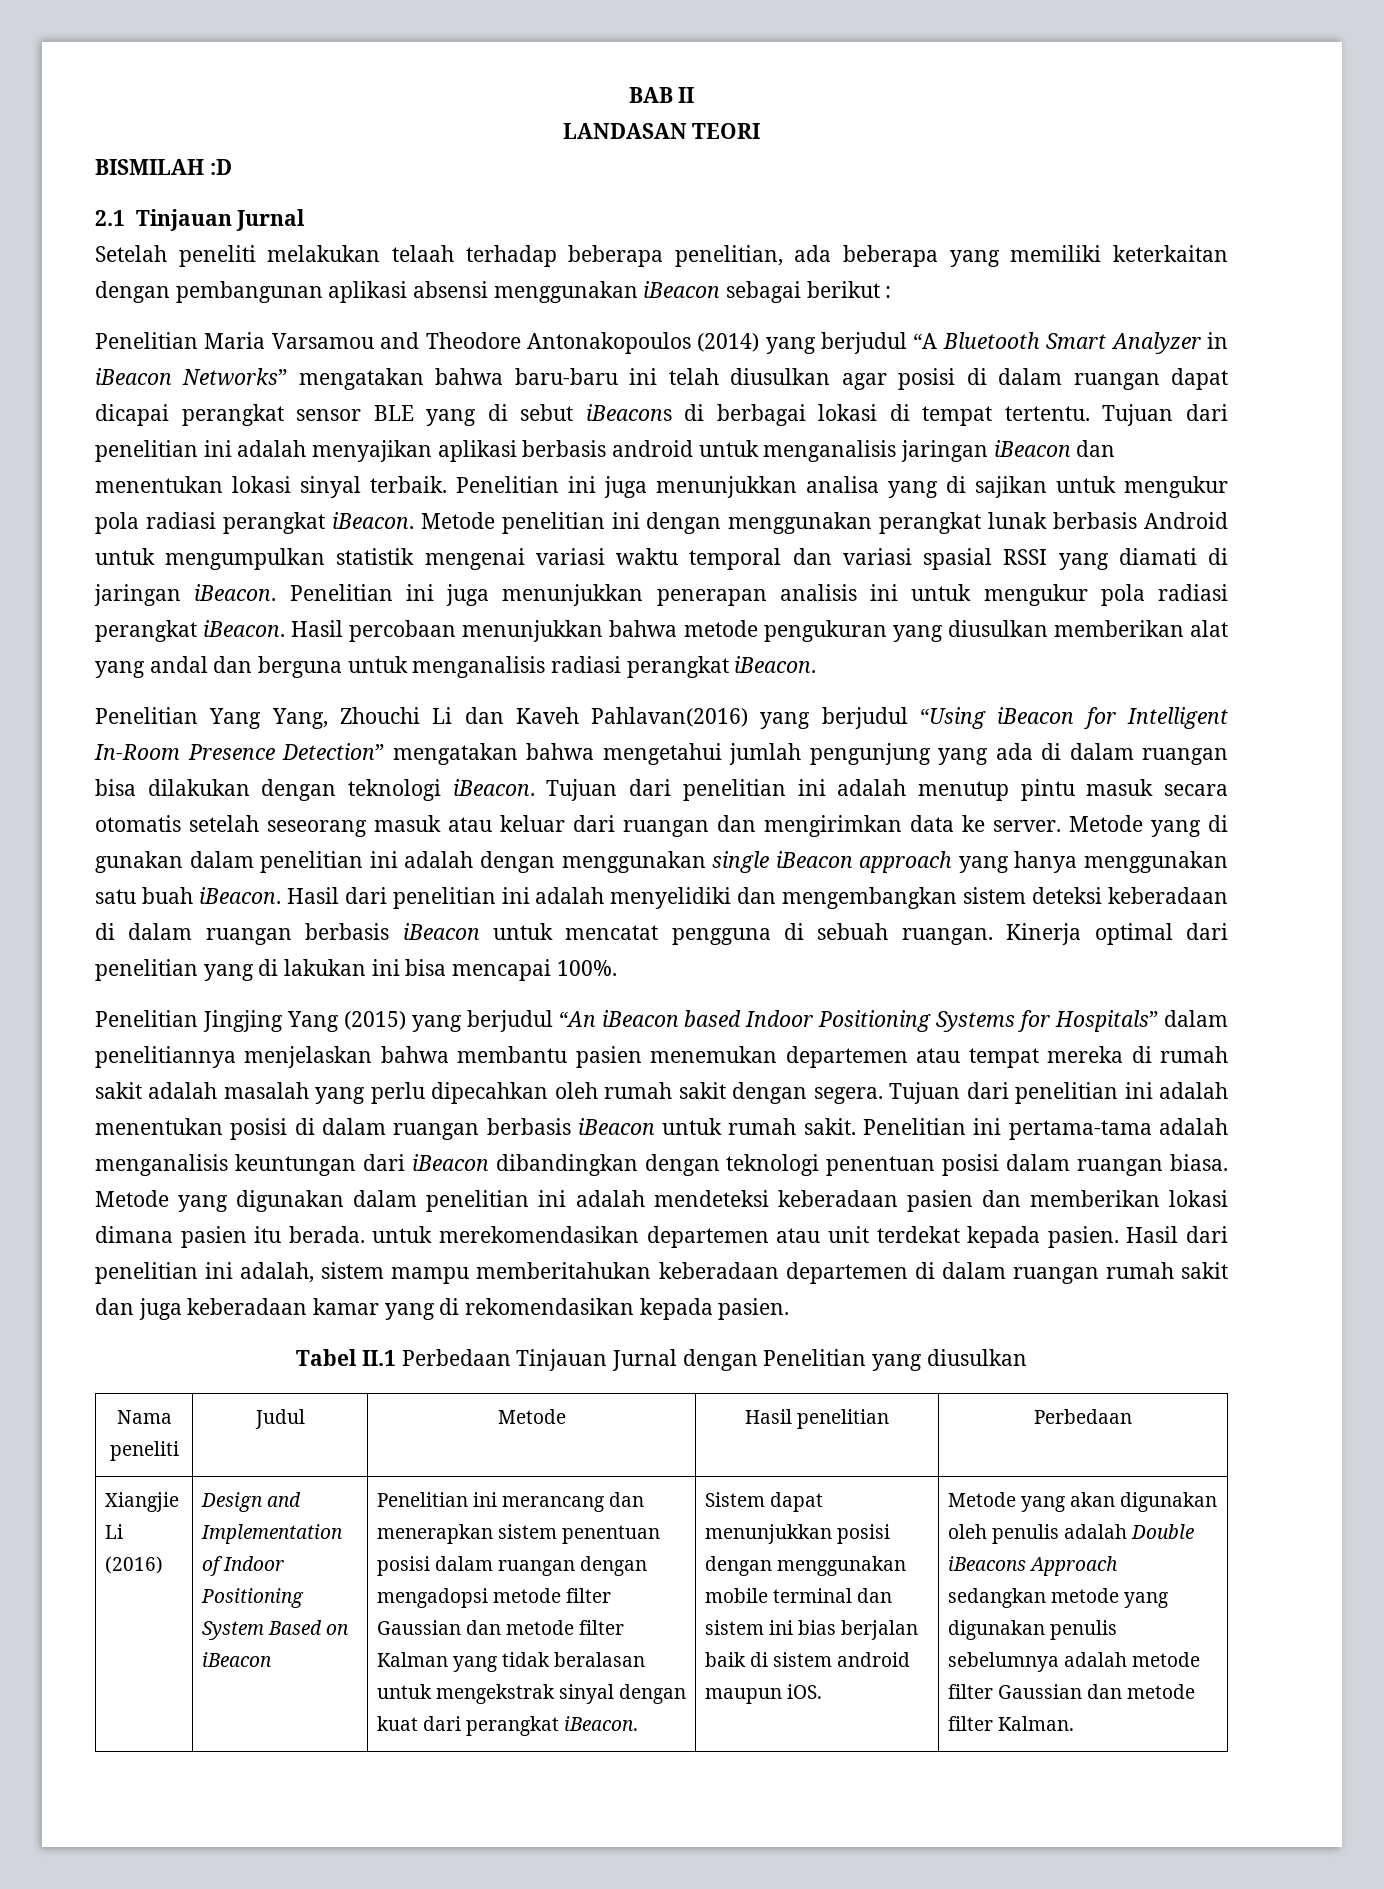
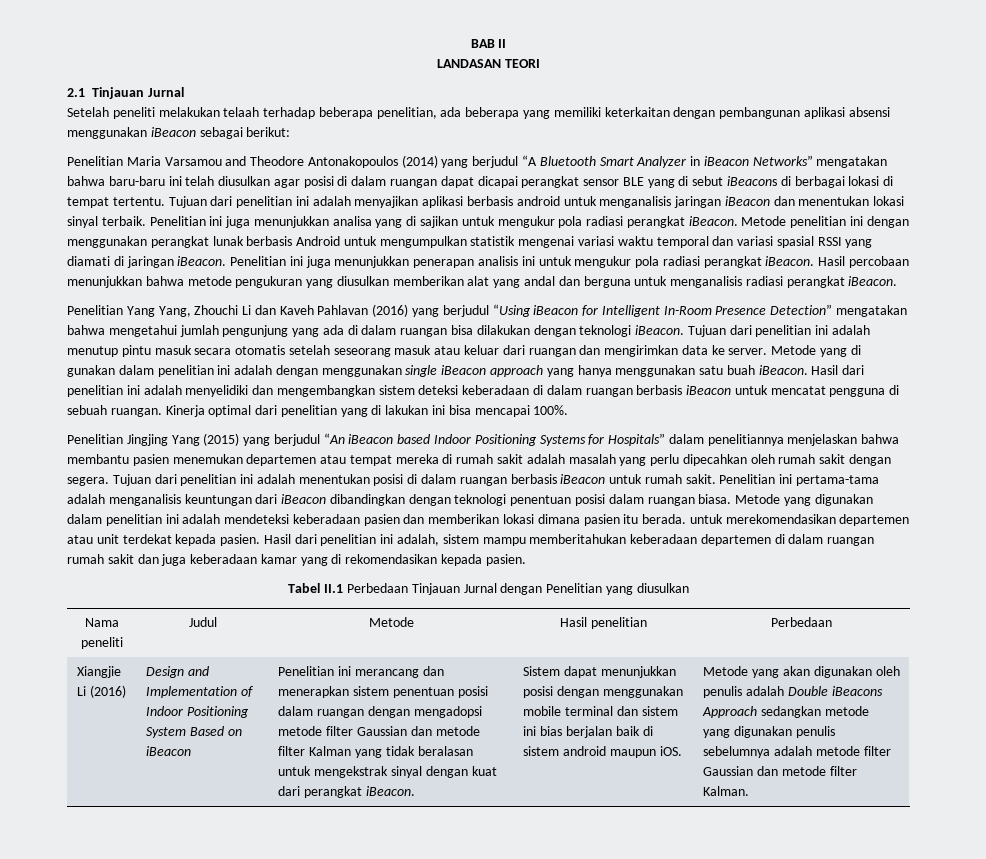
[95,159,232,175] // BISMILAH :D -> (540, 63) none
[806,281,892,298] berikut : -> [246,127,291,137] berikut:
[591,707,749,727] Pahlavan(2016) -> [317,304,409,317] Pahlavan (2016)

